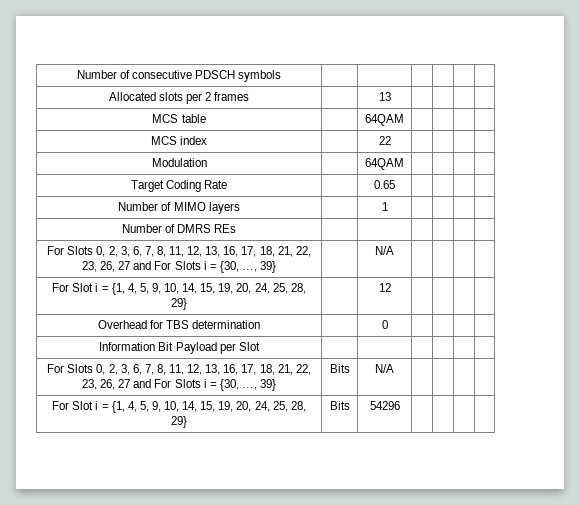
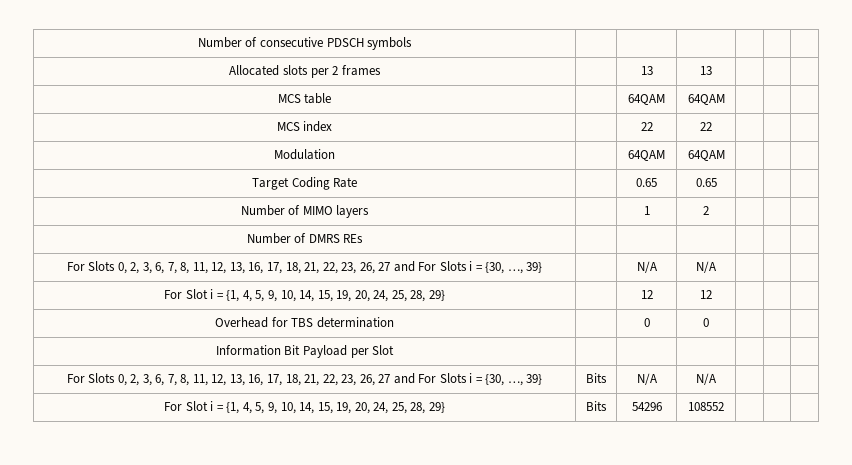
(391, 96) none -> [700,66,712,75] 13
(404, 120) none -> [687,94,725,105] 64QAM
(391, 140) none -> [700,122,712,131] 22
(404, 164) none -> [687,150,725,161] 64QAM
(395, 184) none -> [695,178,717,187] 0.65
(388, 206) none -> [703,206,709,215] 2
(394, 250) none -> [696,261,717,273] N/A
(391, 287) none -> [700,290,712,299] 12
(388, 324) none -> [703,318,709,327] 0
(394, 368) none -> [696,373,717,385] N/A
(400, 405) none -> [688,402,724,411] 108552

